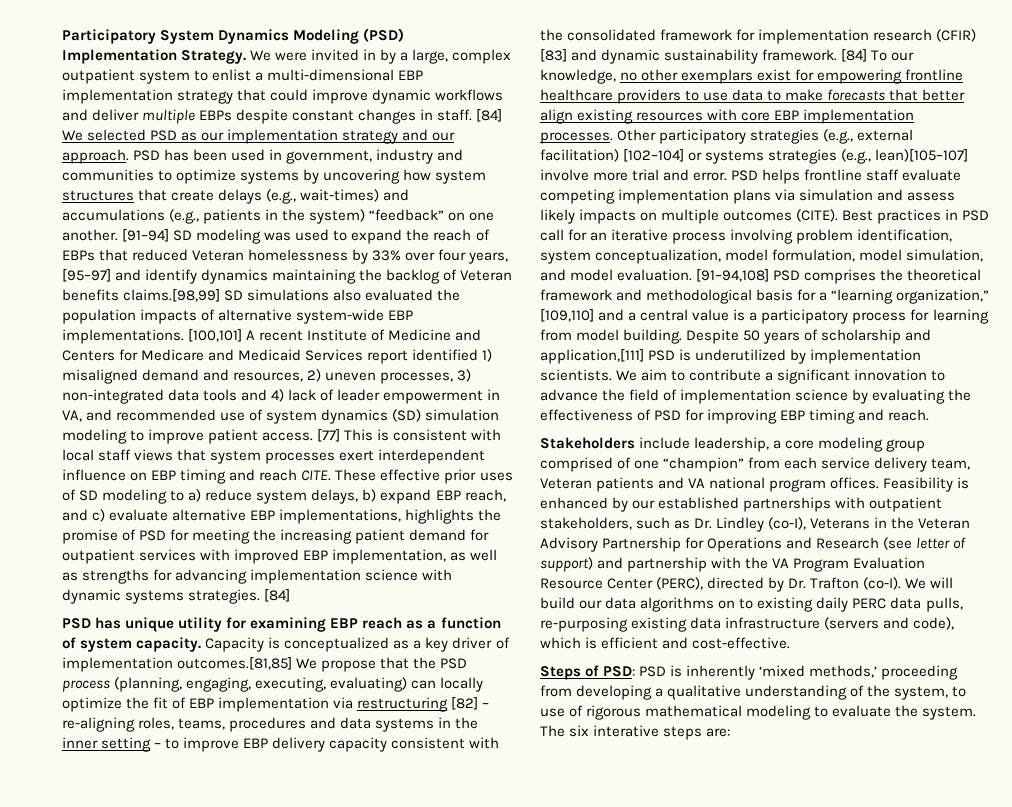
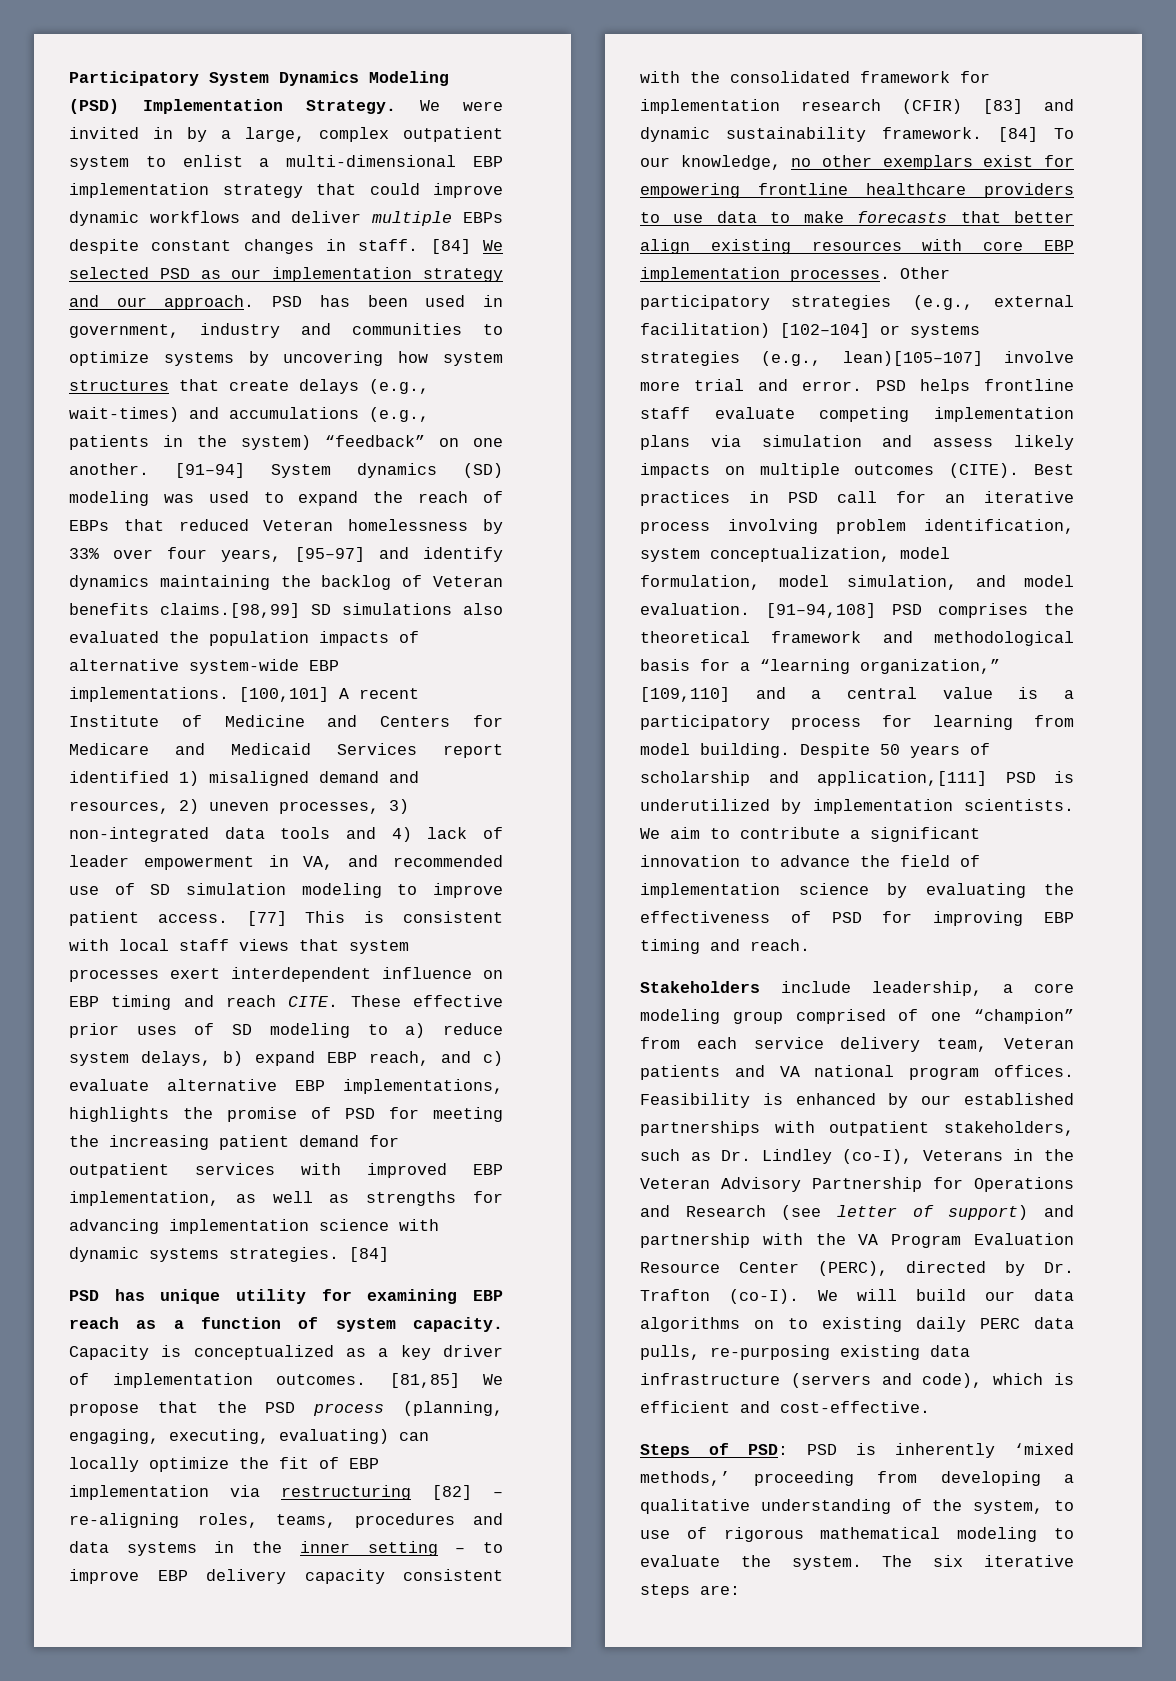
[173,230,193,241] SD -> [271,463,503,478] System dynamics (SD)
[266,409,422,424] system dynamics (SD) -> [150,884,171,895] SD
[177,657,293,670] outcomes.[81,85] -> [276,1373,460,1388] outcomes. [81,85]
[593,725,660,737] interative -> [984,1555,1074,1567] iterative

